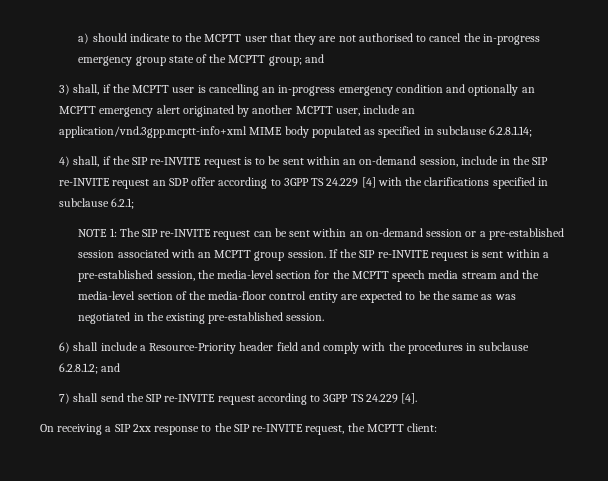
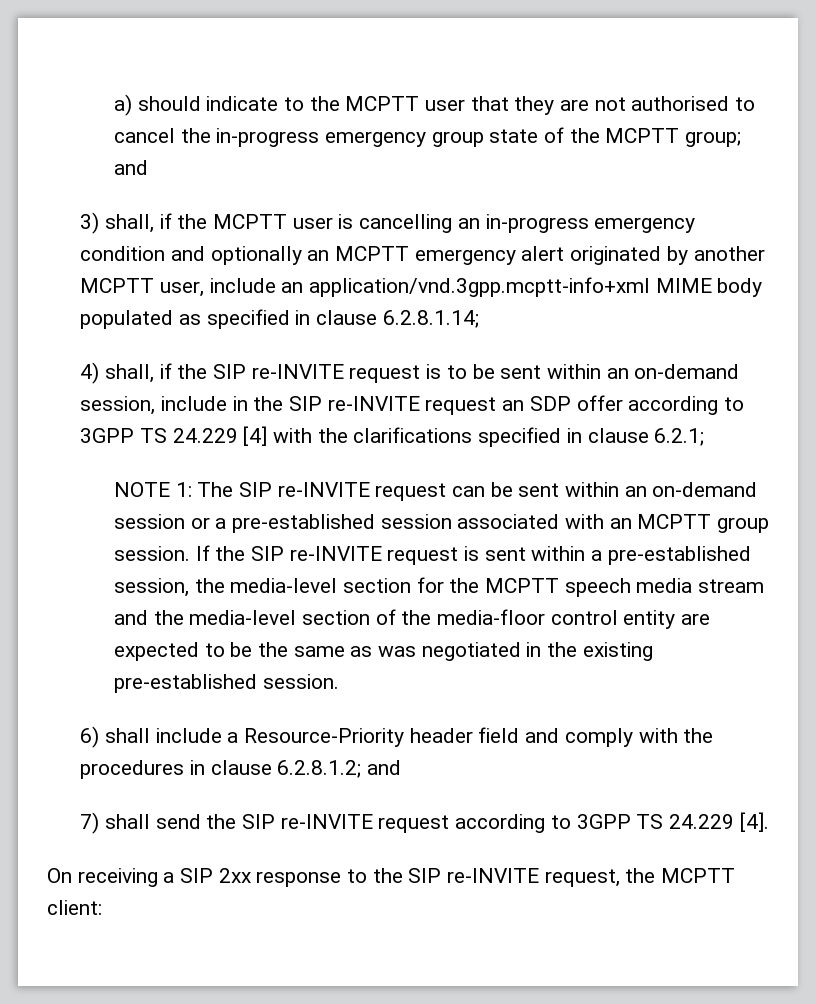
[436,126,487,135] subclause -> [316,310,378,325] clause
[59,198,110,207] subclause -> [587,428,649,443] clause
[479,342,530,351] subclause -> [210,760,272,775] clause

